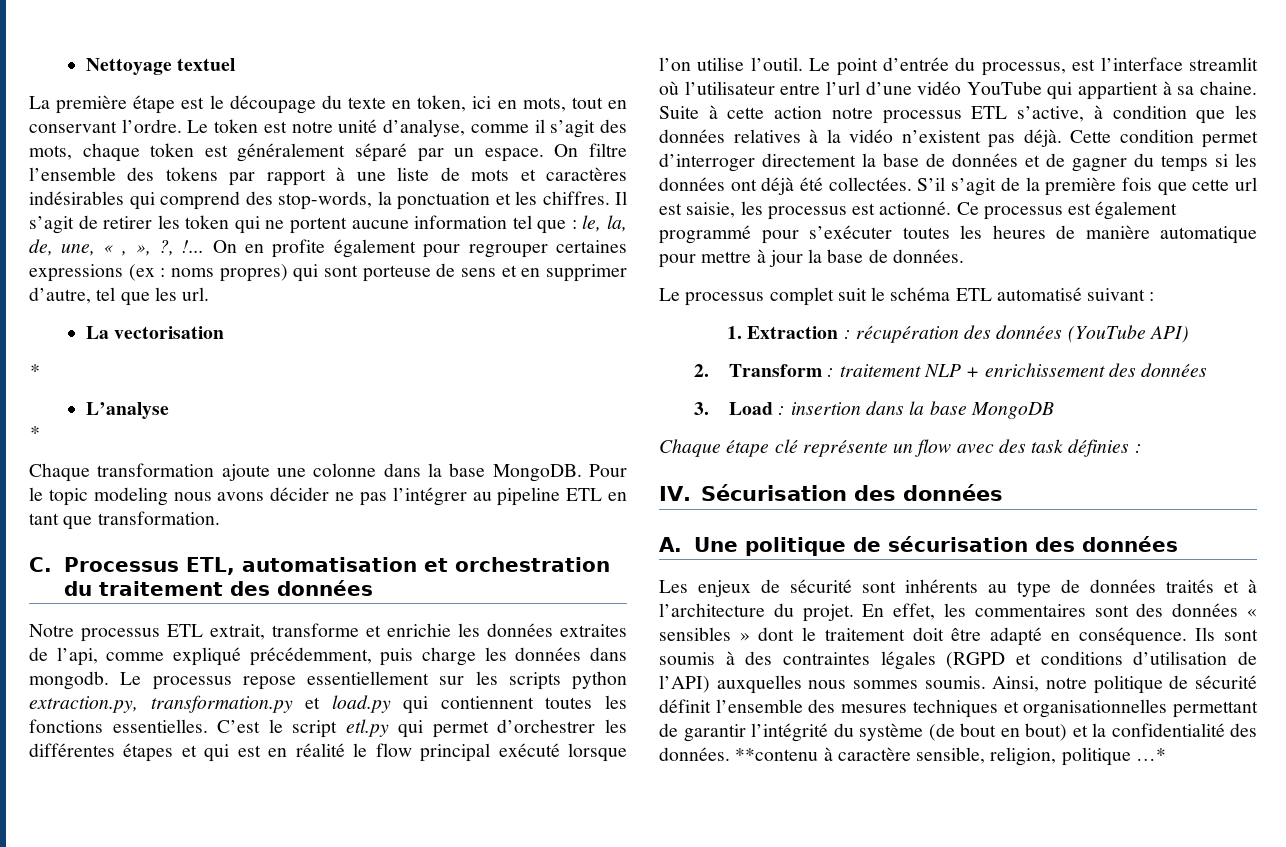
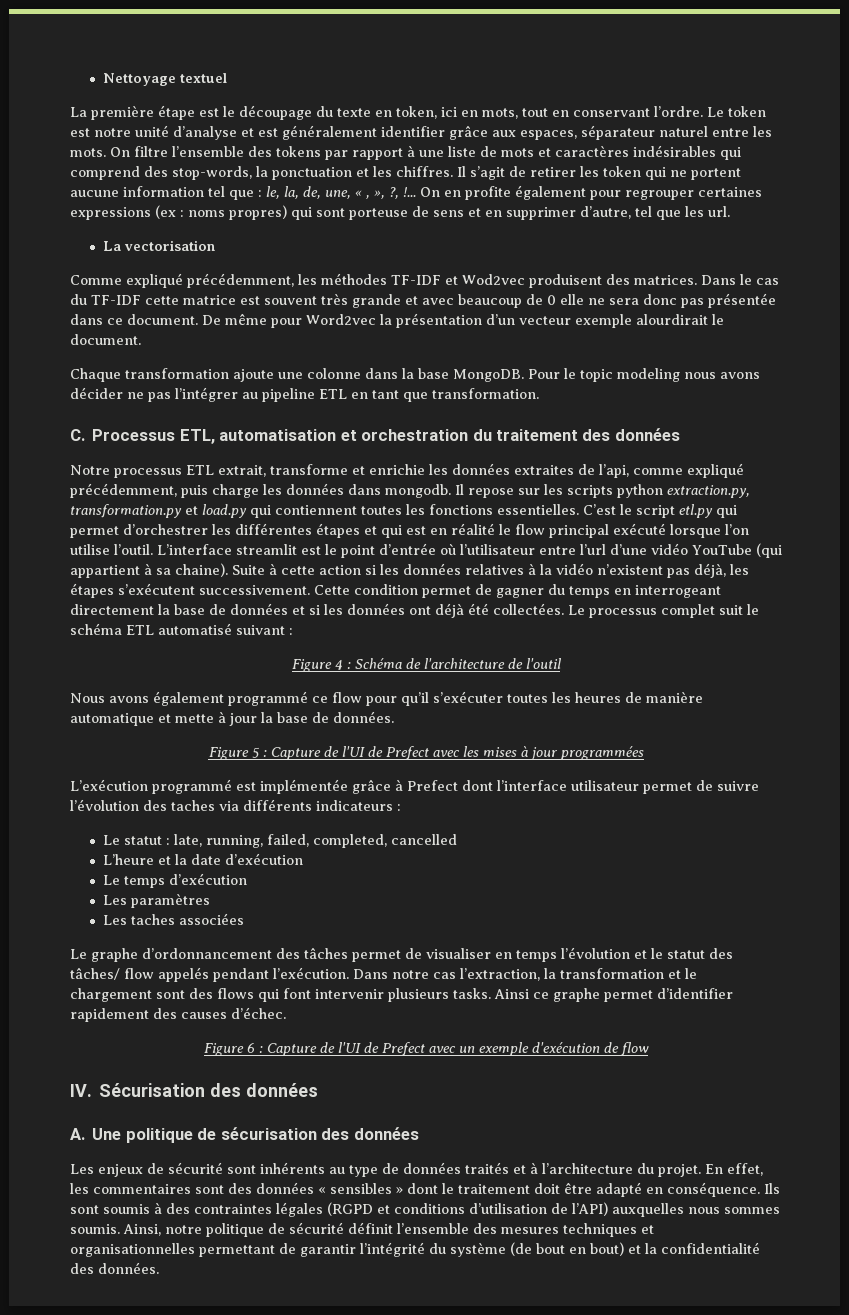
[383,119,628,138] [29,143,544,162] d’analyse, comme il s’agit des mots, chaque token est généralement séparé par un espace. -> [173,125,772,140] [70,148,106,157] d’analyse et est généralement identifier grâce aux espaces, séparateur naturel entre les mots.
[29,364,39,377] [85,402,169,419] [29,426,39,439] * // L’analyse // * -> [70,273,779,288] [70,293,776,308] [70,313,724,328] [70,334,141,345] Comme expliqué précédemment, les méthodes TF-IDF et Wod2vec produisent des matrices. Dans le cas du TF-IDF cette matrice est souvent très grande et avec beaucoup de 0 elle ne sera donc pas présentée dans ce document. De même pour Word2vec la présentation d’un vecteur exemple alourdirait le document.
[120,671,429,690] Le processus repose essentiellement -> [455,484,514,498] Il repose
[809,57,1258,76] Le point d’entrée du processus, est l’interface streamlit -> [157,543,436,558] L’interface streamlit est le point d’entrée
[1047,82,1073,100] qui -> [755,543,782,558] (qui
[1200,81,1257,95] chaine. -> [175,563,228,577] chaine).
[831,105,1226,124] notre processus ETL s’active, à condition que -> [365,565,376,575] si
[1023,129,1258,148] [659,153,755,172] déjà. Cette condition permet d’interroger -> [694,563,749,578] [70,583,721,598] déjà, les étapes s’exécutent successivement. Cette condition permet de gagner du temps en interrogeant
[1046,153,1208,172] de gagner du temps -> (305, 610) none
[917,177,1257,196] [659,201,1178,220] [659,225,1257,244] [659,249,964,268] S’il s’agit de la première fois que cette url est saisie, les processus est actionné. Ce processus est également programmé pour s’exécuter toutes les heures de manière automatique pour mettre à jour la base de données. // -> (564, 609) none
[727,325,1189,343] [694,363,1208,377] [694,401,1054,419] [659,439,1142,457] 1. Extraction : récupération des données (YouTube API) // 2. Transform : traitement NLP + enrichissement des données // 3. Load : insertion dans la base MongoDB // Chaque étape clé représente un flow avec des task définies : -> [291,658,562,672] [70,691,703,706] [70,711,394,726] [208,746,644,760] [70,779,759,794] [70,799,401,811] [102,834,457,848] [102,853,303,865] [102,873,247,888] [102,893,210,908] [102,913,244,925] [70,947,733,962] [70,967,697,982] [70,988,733,1002] [70,1007,286,1022] [203,1042,649,1056] Figure 4 : Schéma de l'architecture de l'outil // Nous avons également programmé ce flow pour qu’il s’exécuter toutes les heures de manière automatique et mette à jour la base de données. // Figure 5 : Capture de l'UI de Prefect avec les mises à jour programmées // L’exécution programmé est implémentée grâce à Prefect dont l’interface utilisateur permet de suivre l’évolution des taches via différents indicateurs : // Le statut : late, running, failed, completed, cancelled // L’heure et la date d’exécution // Le temps d’exécution // Les paramètres // Les taches associées // Le graphe d’ordonnancement des tâches permet de visualiser en temps l’évolution et le statut des tâches/ flow appelés pendant l’exécution. Dans notre cas l’extraction, la transformation et le chargement sont des flows qui font intervenir plusieurs tasks. Ainsi ce graphe permet d’identifier rapidement des causes d’échec. // Figure 6 : Capture de l'UI de Prefect avec un exemple d'exécution de flow
[735,747,1166,766] **contenu à caractère sensible, religion, politique …* -> (159, 1268) none

